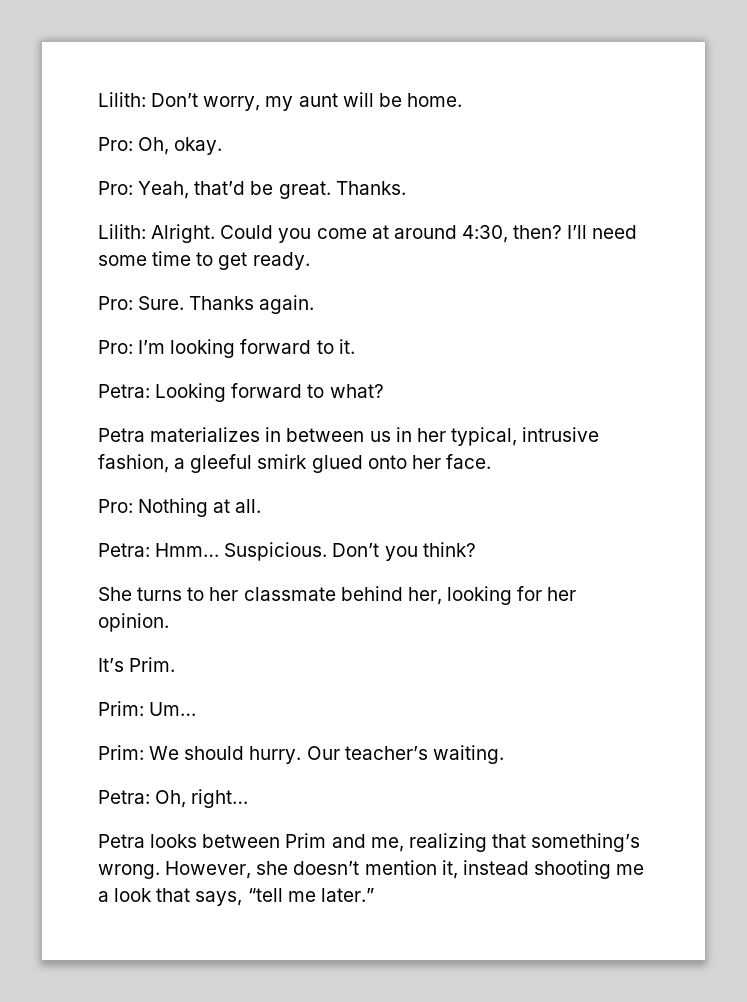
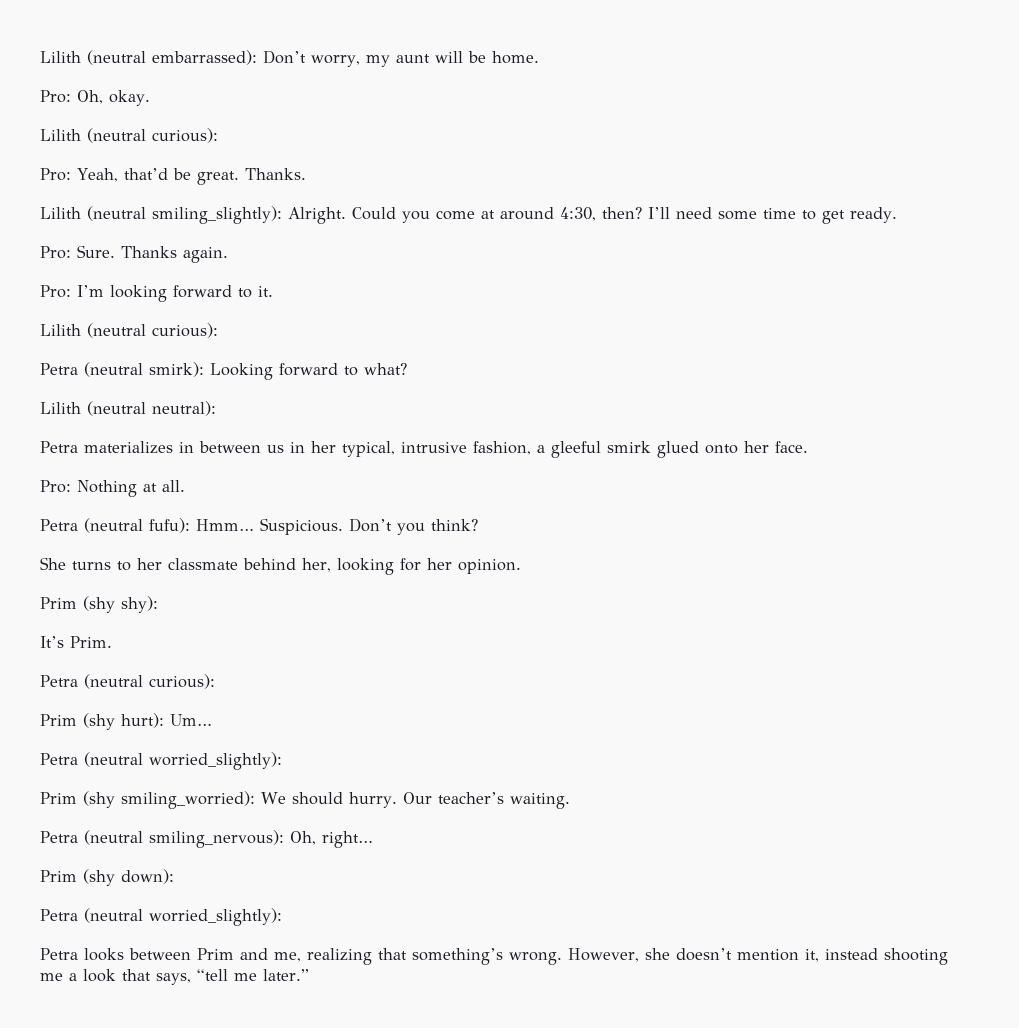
[98,92,146,107] Lilith: -> [40,50,257,65] Lilith (neutral embarrassed):
(223, 146) none -> [40,128,218,143] // Lilith (neutral curious):
[98,224,146,239] Lilith: -> [40,206,282,224] Lilith (neutral smiling_slightly):
[98,384,150,398] Petra: -> [40,323,218,338] [40,362,204,377] Lilith (neutral curious): // Petra (neutral smirk):
(384, 391) none -> [40,401,216,416] // Lilith (neutral neutral):
[98,543,150,557] Petra: -> [40,518,190,533] Petra (neutral fufu):
(169, 622) none -> [40,596,158,613] // Prim (shy shy):
[98,701,197,716] [98,745,144,760] Prim: Um… // Prim: -> [40,674,215,689] [40,713,212,730] [40,752,282,770] [40,791,255,809] Petra (neutral curious): // Prim (shy hurt): Um… // Petra (neutral worried_slightly): // Prim (shy smiling_worried):
[98,790,150,804] Petra: -> [40,830,284,848] Petra (neutral smiling_nervous):
(249, 798) none -> [40,869,174,886] [40,908,282,926] // Prim (shy down): // Petra (neutral worried_slightly):

